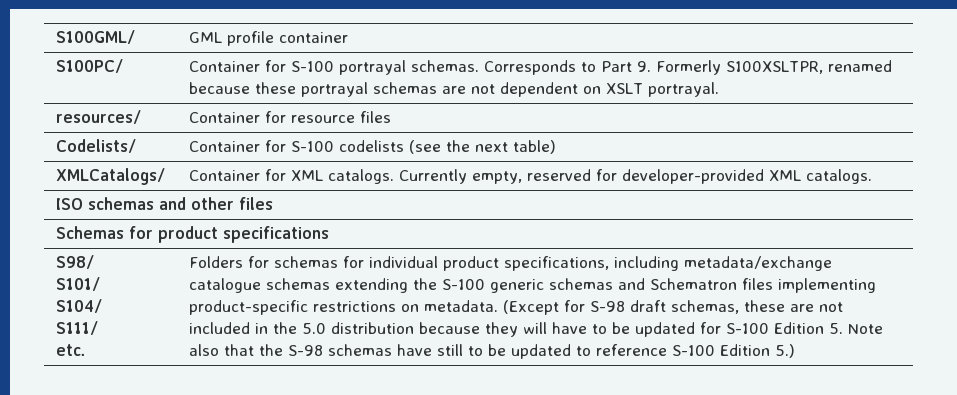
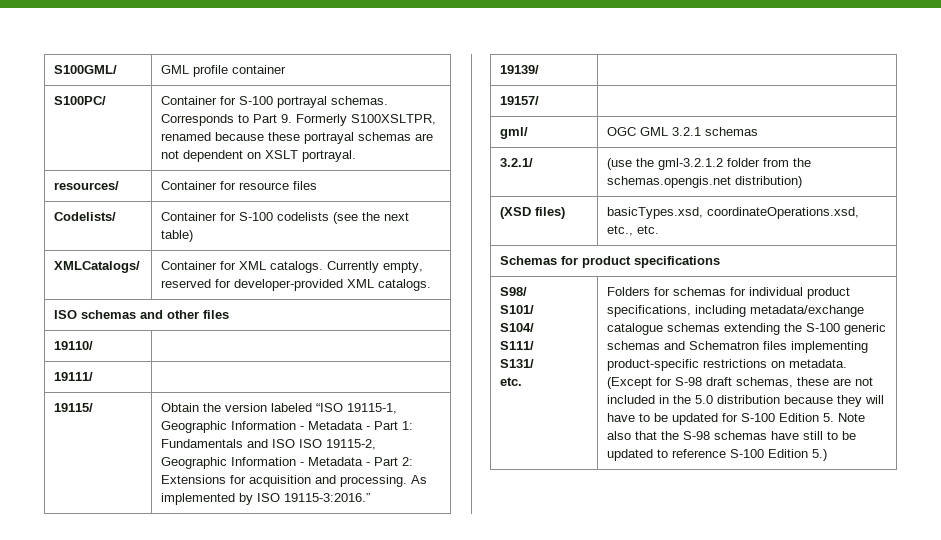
(273, 203) none -> [54,341,94,350] [54,372,94,381] [54,403,94,412] [161,403,398,414] [161,421,414,433] [161,439,377,450] [161,457,414,469] [161,475,428,487] [161,493,371,505] [500,65,540,74] [500,96,540,105] [500,127,529,139] [607,127,759,136] [500,158,534,167] [607,158,812,170] [607,176,803,188] [500,207,566,219] [607,207,860,219] [607,225,660,236] // 19110/ | // 19111/ | // 19115/ | Obtain the version labeled “ISO 19115-1, Geographic Information - Metadata - Part 1: Fundamentals and ISO ISO 19115-2, Geographic Information - Metadata - Part 2: Extensions for acquisition and processing. As implemented by ISO 19115-3:2016.” // 19139/ | // 19157/ | // gml/ | OGC GML 3.2.1 schemas // 3.2.1/ | (use the gml-3.2.1.2 folder from the schemas.opengis.net distribution) // (XSD files) | basicTypes.xsd, coordinateOperations.xsd, etc., etc.
(98, 328) none -> [500,359,535,368] // S131/

